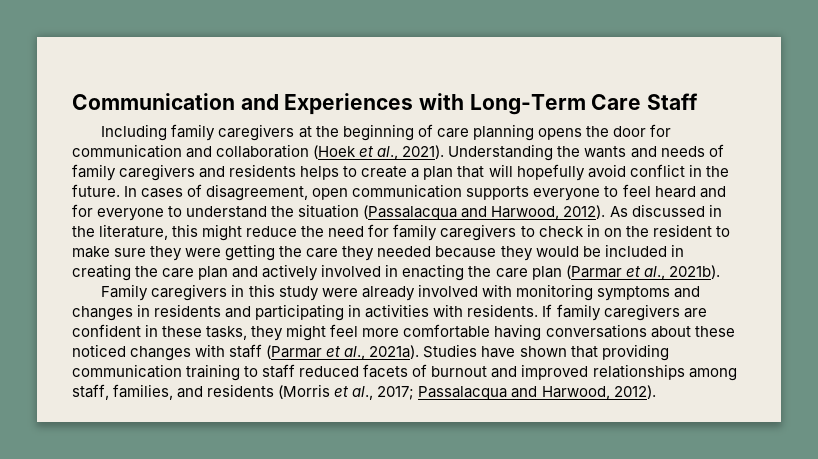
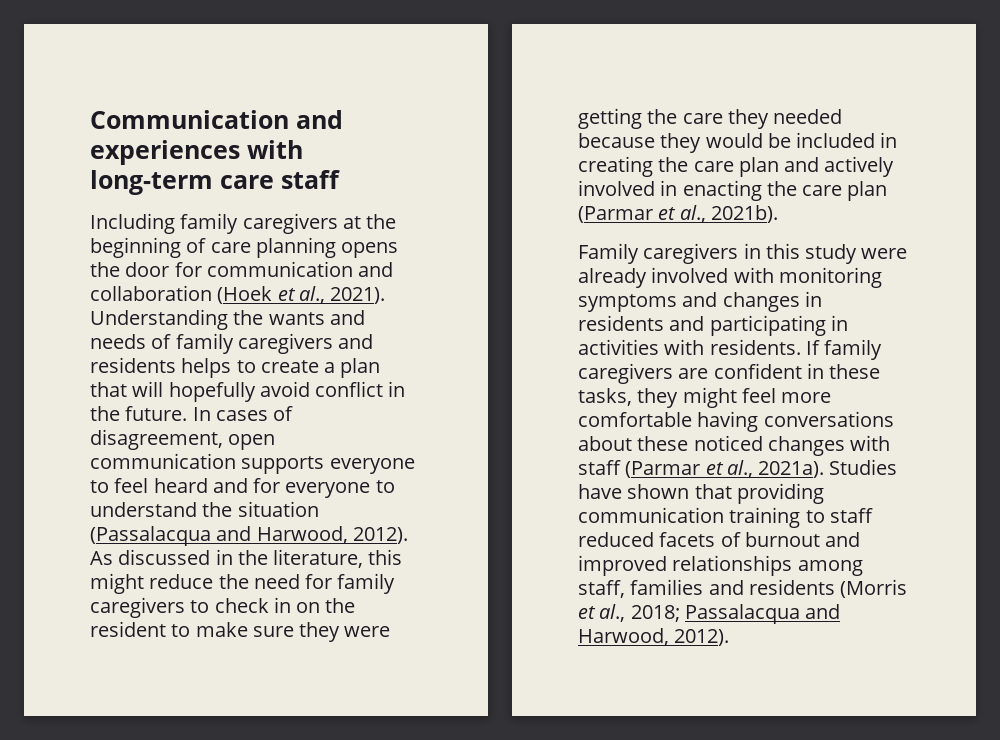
[284,93,699,115] Experiences with Long-Term Care Staff -> [90,140,303,165] [90,170,340,195] experiences with long-term care staff
[113,384,174,400] families, -> [630,579,704,595] families
[377,386,415,400] 2017; -> [630,605,680,622] 2018;

